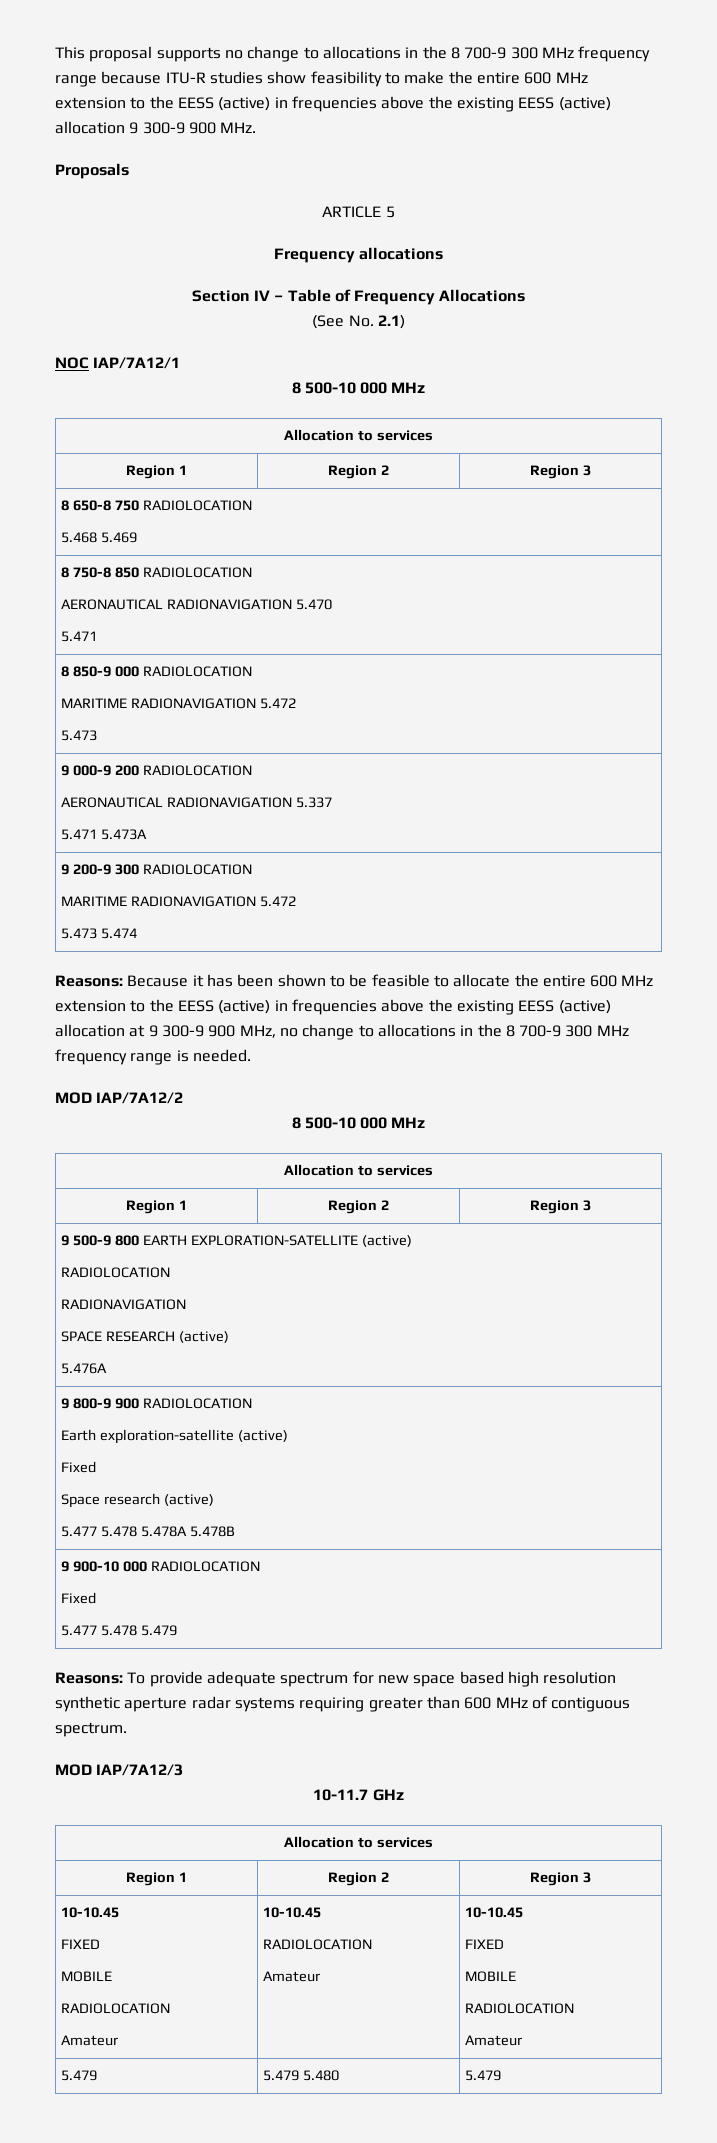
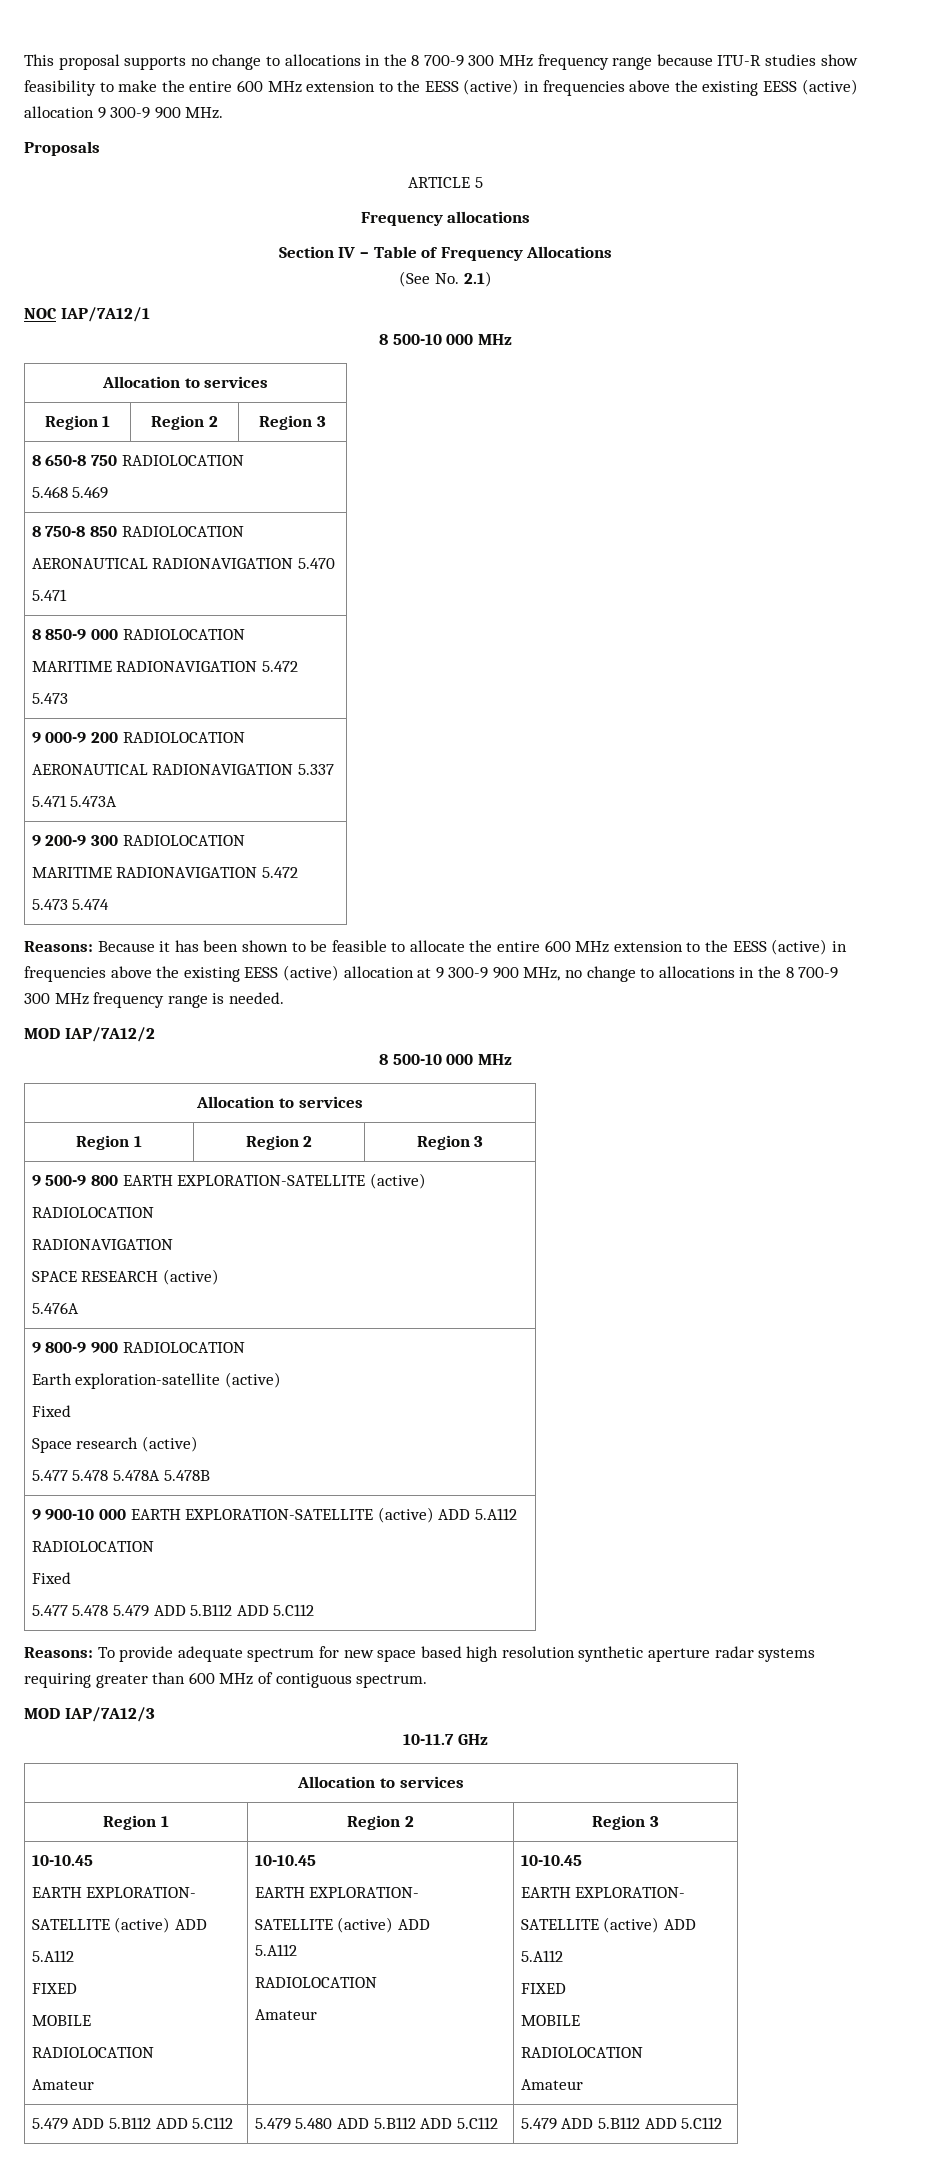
(148, 1566) none -> [130,1507,517,1523] EARTH EXPLORATION-SATELLITE (active) ADD 5.A112 //
(178, 1630) none -> [153,1604,315,1616] ADD 5.B112 ADD 5.C112
(120, 1912) none -> [31,1887,197,1898] [31,1917,208,1933] [31,1950,74,1962] // EARTH EXPLORATION- // SATELLITE (active) ADD // 5.A112
[263,1939,373,1950] [263,1971,321,1982] [465,1907,524,1918] RADIOLOCATION // Amateur | 10-10.45 -> [254,1887,420,1898] [254,1917,431,1933] [254,1944,297,1956] [254,1977,377,1988] [254,2009,317,2020] [520,1855,582,1866] [520,1887,686,1898] [520,1917,697,1933] [520,1950,563,1962] EARTH EXPLORATION- // SATELLITE (active) ADD // 5.A112 // RADIOLOCATION // Amateur | 10-10.45 // EARTH EXPLORATION- // SATELLITE (active) ADD // 5.A112
[263,2070,340,2081] [465,2070,502,2081] | 5.479 5.480 | 5.479 -> [72,2117,234,2129] [254,2117,498,2130] [520,2117,723,2130] ADD 5.B112 ADD 5.C112 | 5.479 5.480 ADD 5.B112 ADD 5.C112 | 5.479 ADD 5.B112 ADD 5.C112

